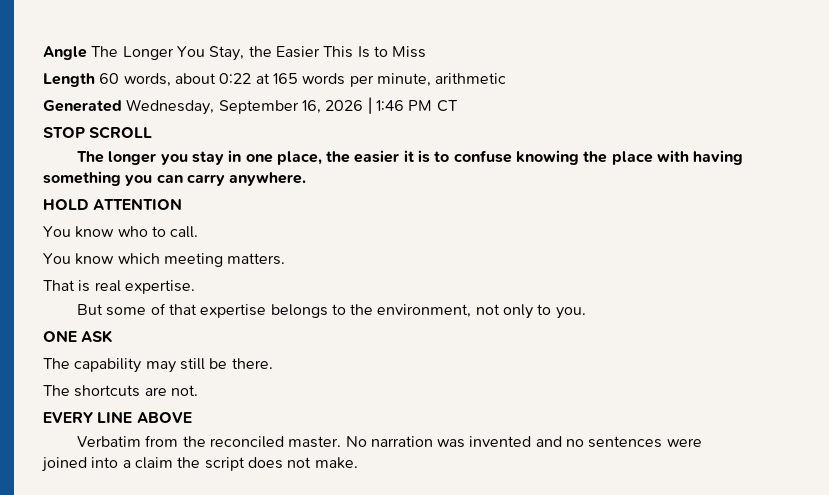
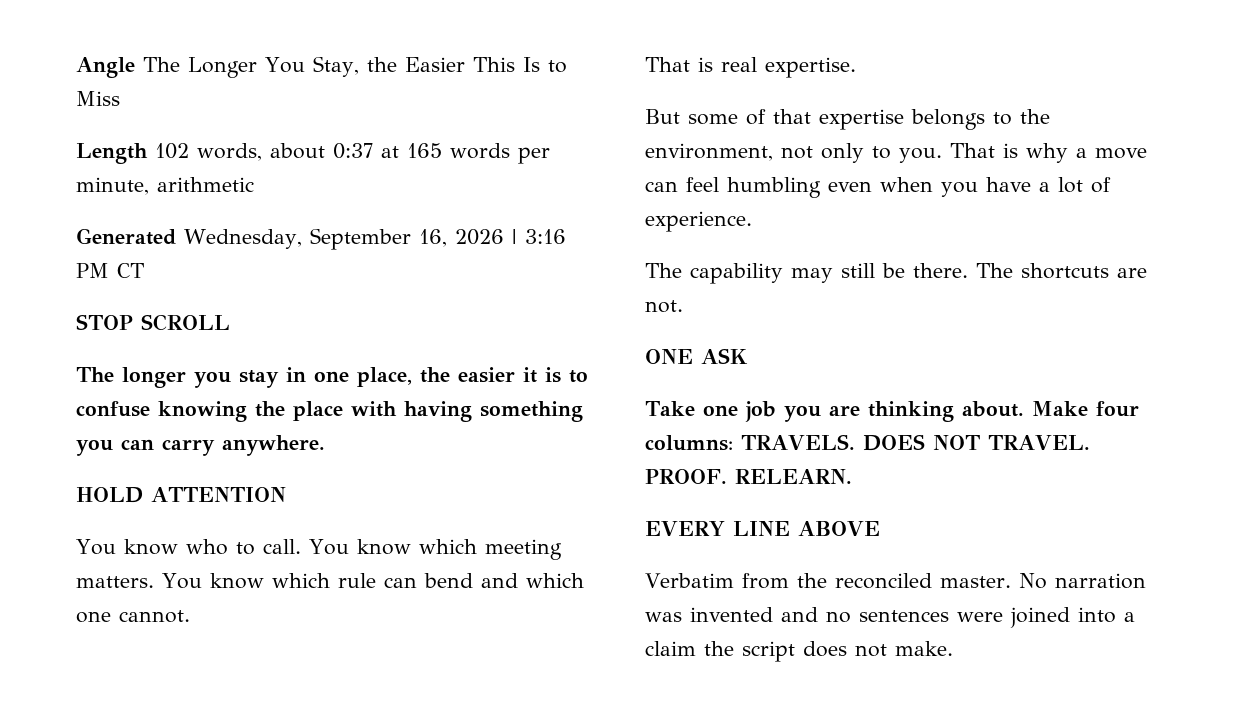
[99,73,120,84] 60 -> [155,143,189,159] 102
[219,73,252,84] 0:22 -> [333,143,373,159] 0:37
[375,100,404,111] 1:46 -> [524,229,566,244] 3:16
(199, 232) // -> (301, 546) none
(286, 259) none -> [162,573,584,589] [76,610,190,623] You know which rule can bend and which one cannot.
[43,330,114,343] // ONE ASK -> [950,143,1147,163] [645,177,1111,198] [645,211,752,232] That is why a move can feel humbling even when you have a lot of experience.
(273, 363) // -> (968, 270) none
(198, 390) none -> [645,348,748,364] [645,401,1139,422] [645,434,1090,451] [645,469,852,484] // ONE ASK // Take one job you are thinking about. Make four columns: TRAVELS. DOES NOT TRAVEL. PROOF. RELEARN.

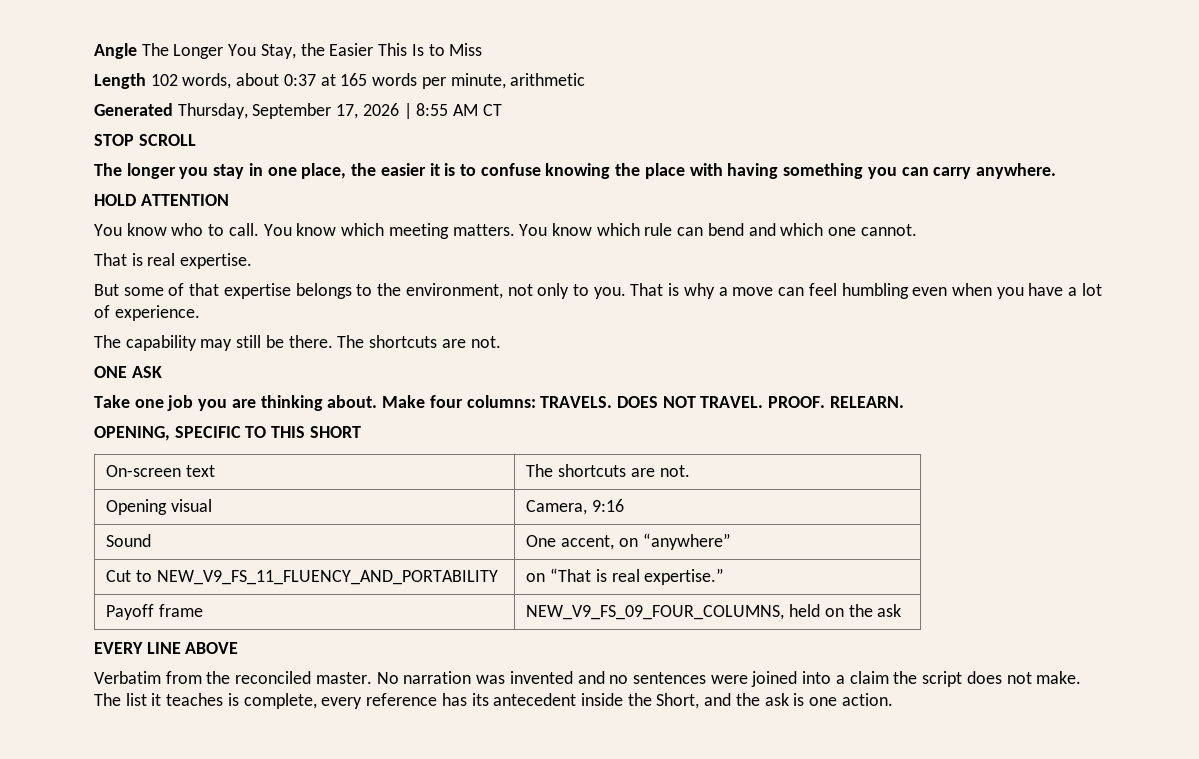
[184,228,566,250] [76,263,109,278] Wednesday, September 16, 2026 | 3:16 PM -> [177,103,479,119] Thursday, September 17, 2026 | 8:55 AM
(852, 476) none -> [94,426,361,441] [106,465,216,477] [526,464,690,477] [106,499,213,515] [526,499,625,515] [106,534,152,547] [526,533,731,550] [106,570,498,585] [526,568,725,585] [106,604,204,620] [526,604,902,620] // OPENING, SPECIFIC TO THIS SHORT // On-screen text | The shortcuts are not. // Opening visual | Camera, 9:16 // Sound | One accent, on “anywhere” // Cut to NEW_V9_FS_11_FLUENCY_AND_PORTABILITY | on “That is real expertise.” // Payoff frame | NEW_V9_FS_09_FOUR_COLUMNS, held on the ask
(953, 648) none -> [94,693,893,709] The list it teaches is complete, every reference has its antecedent inside the Short, and the ask is one action.

